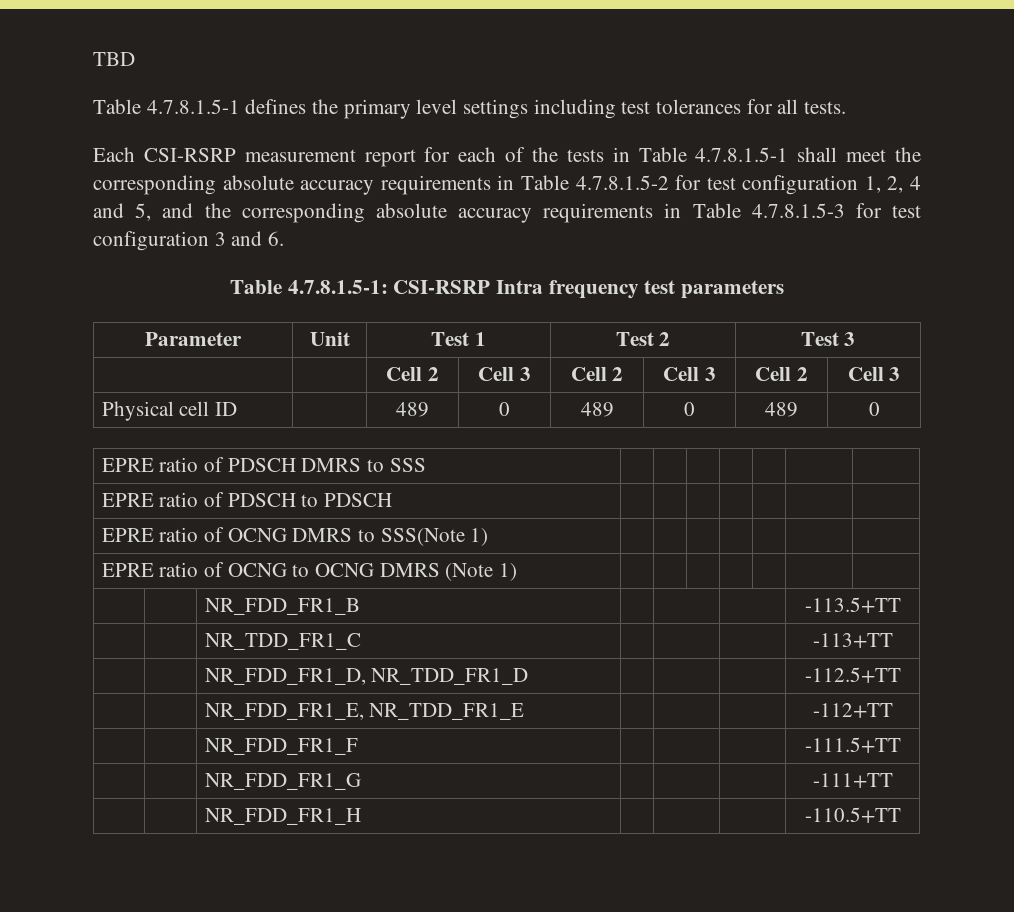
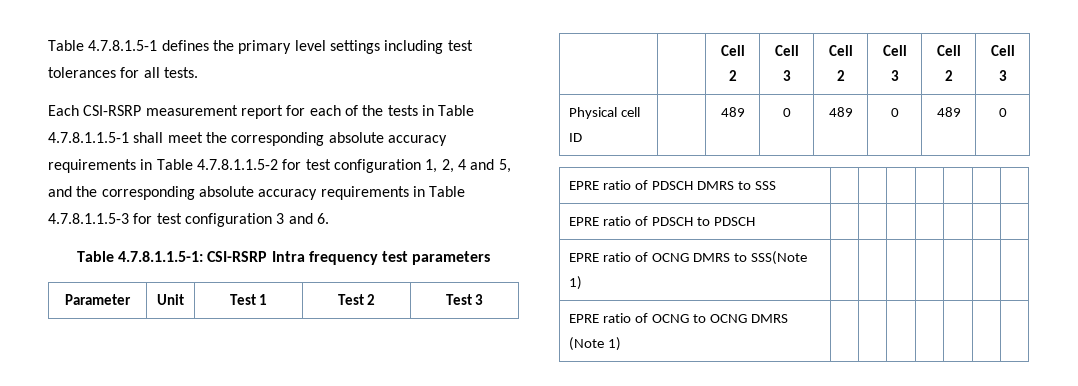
[93,52,135,66] TBD // -> (48, 45) none
[695,147,789,162] 4.7.8.1.5-1 -> [48,132,129,143] 4.7.8.1.1.5-1
[575,175,669,190] 4.7.8.1.5-2 -> [196,159,278,170] 4.7.8.1.1.5-2
[751,203,845,218] 4.7.8.1.5-3 -> [48,213,129,224] 4.7.8.1.1.5-3
[287,280,388,294] 4.7.8.1.5-1: -> [117,251,203,262] 4.7.8.1.1.5-1:
[204,598,360,615] [804,597,901,613] [204,633,361,650] [812,633,893,648] [204,668,529,685] [804,667,901,683] [204,703,525,720] [812,703,893,718] [204,738,358,755] [804,737,901,753] [204,773,361,790] [812,773,893,788] [204,808,361,825] [804,807,901,823] // | | NR_FDD_FR1_B | | | | -113.5+TT // | | NR_TDD_FR1_C | | | | -113+TT // | | NR_FDD_FR1_D, NR_TDD_FR1_D | | | | -112.5+TT // | | NR_FDD_FR1_E, NR_TDD_FR1_E | | | | -112+TT // | | NR_FDD_FR1_F | | | | -111.5+TT // | | NR_FDD_FR1_G | | | | -111+TT // | | NR_FDD_FR1_H | | | | -110.5+TT -> (622, 344) none

